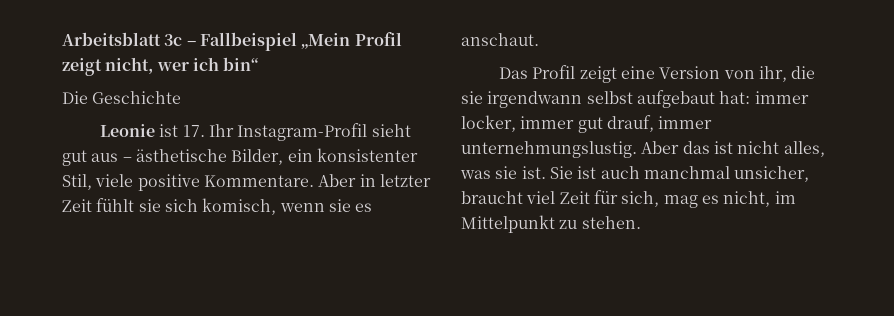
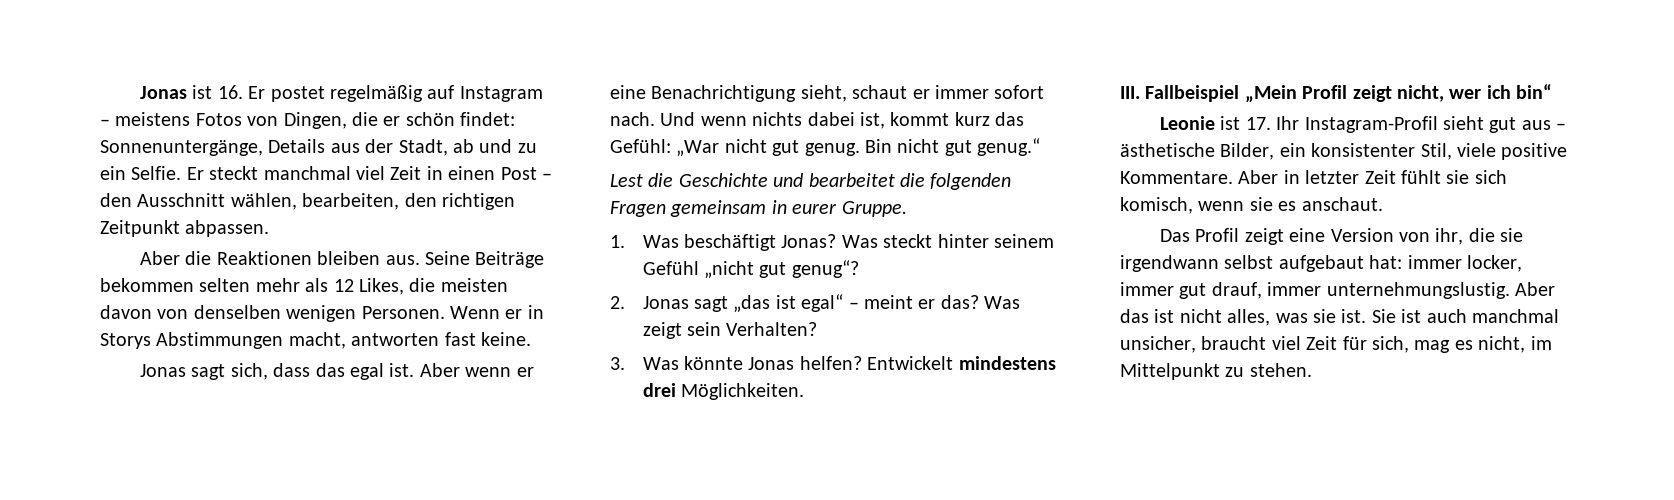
[62,32,196,46] Arbeitsblatt 3c – -> [139,85,543,102] [100,112,516,129] [100,139,537,156] [100,166,552,180] [100,193,515,210] [100,220,270,237] [139,251,545,268] [100,278,508,295] [100,305,544,322] [100,332,531,349] [139,363,534,380] [610,85,1045,102] [610,112,1025,129] [610,138,1041,157] [610,173,1012,190] [610,200,907,217] [610,234,1055,251] [642,260,859,279] [610,294,1021,313] [642,322,818,339] [610,356,1056,370] [642,383,805,400] [1120,86,1140,99] Jonas ist 16. Er postet regelmäßig auf Instagram – meistens Fotos von Dingen, die er schön findet: Sonnenuntergänge, Details aus der Stadt, ab und zu ein Selfie. Er steckt manchmal viel Zeit in einen Post – den Ausschnitt wählen, bearbeiten, den richtigen Zeitpunkt abpassen. // Aber die Reaktionen bleiben aus. Seine Beiträge bekommen selten mehr als 12 Likes, die meisten davon von denselben wenigen Personen. Wenn er in Storys Abstimmungen macht, antworten fast keine. // Jonas sagt sich, dass das egal ist. Aber wenn er eine Benachrichtigung sieht, schaut er immer sofort nach. Und wenn nichts dabei ist, kommt kurz das Gefühl: „War nicht gut genug. Bin nicht gut genug.“ // Lest die Geschichte und bearbeitet die folgenden Fragen gemeinsam in eurer Gruppe. // 1. Was beschäftigt Jonas? Was steckt hinter seinem Gefühl „nicht gut genug“? // 2. Jonas sagt „das ist egal“ – meint er das? Was zeigt sein Verhalten? // 3. Was könnte Jonas helfen? Entwickelt mindestens drei Möglichkeiten. // III.
[62,91,182,104] // Die Geschichte -> (1553, 91) none

